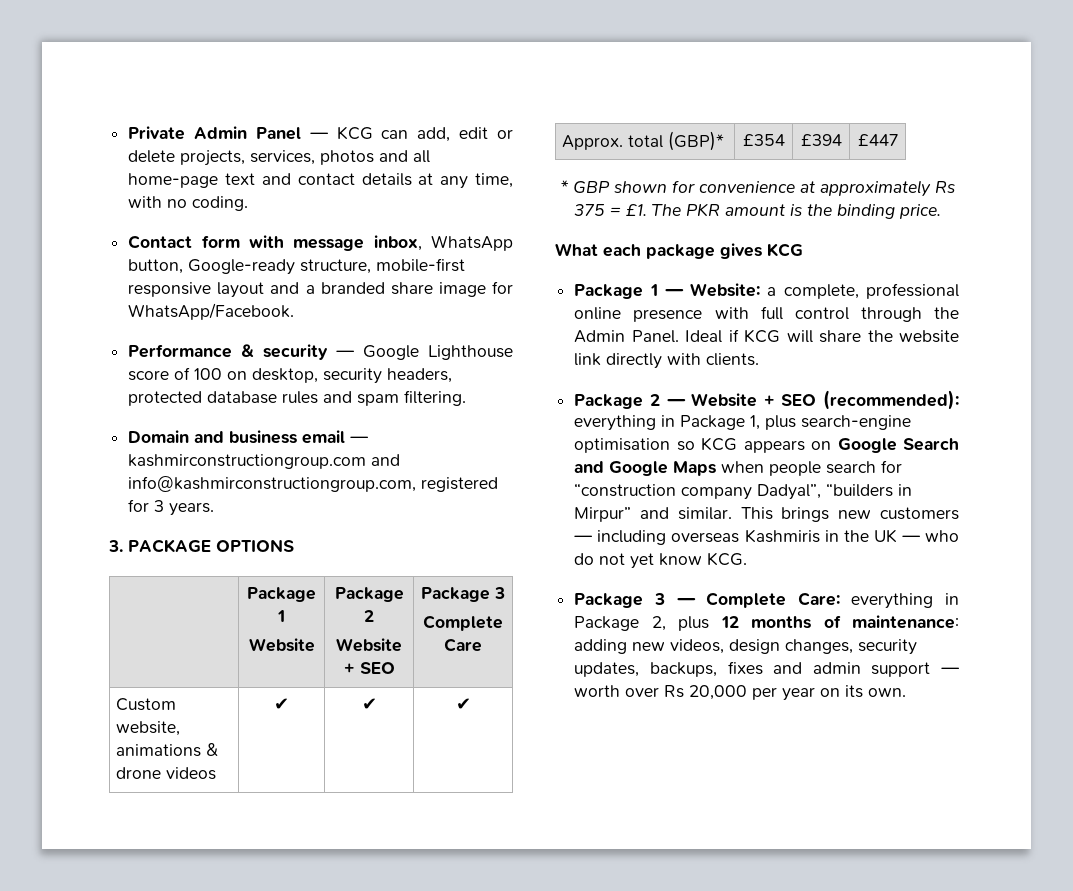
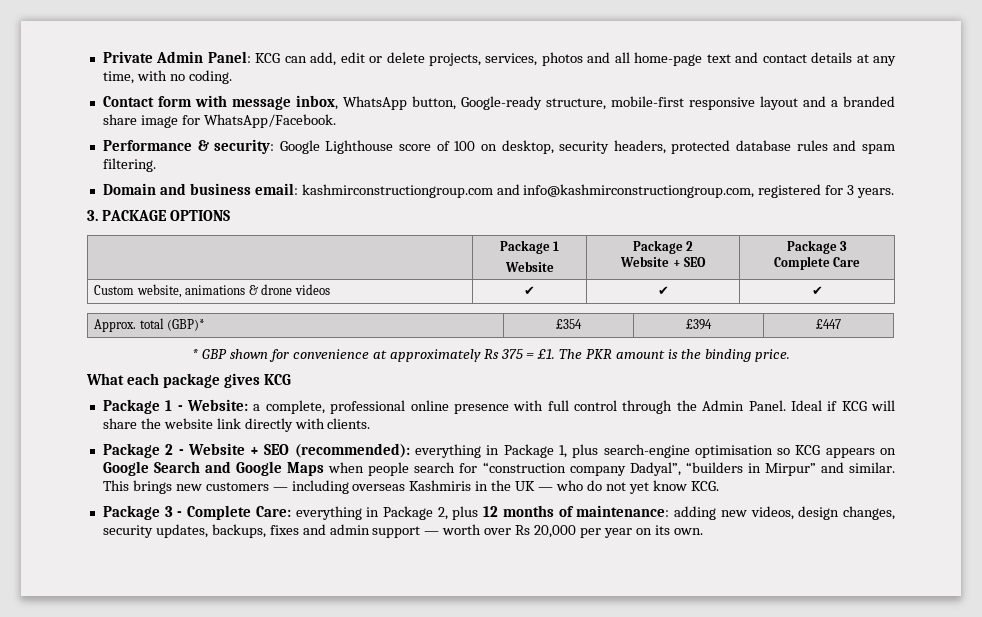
[255,127,329,140] Panel — -> [207,51,251,63] Panel:
[263,344,356,360] security — -> [214,139,275,154] security:
[302,430,370,444] email — -> [254,183,298,195] email:
[664,289,684,296] — -> [177,405,183,411] -
[666,399,686,406] — -> [178,449,184,455] -
[676,598,696,605] — -> [177,511,183,517] -

